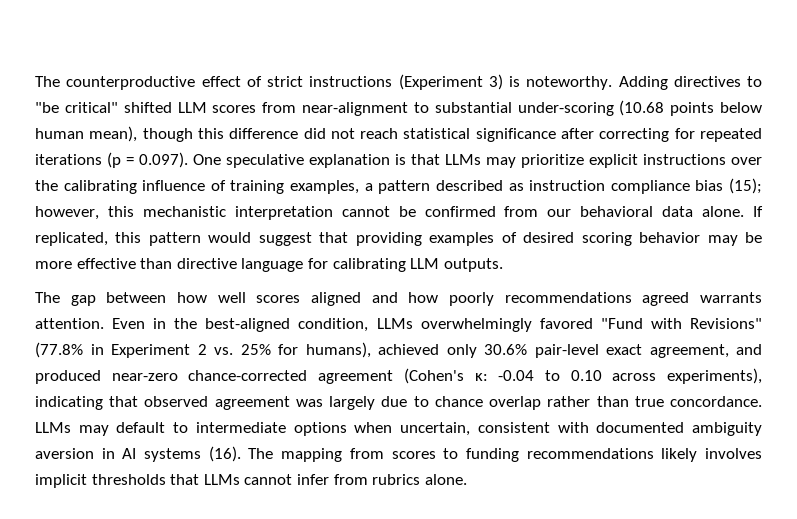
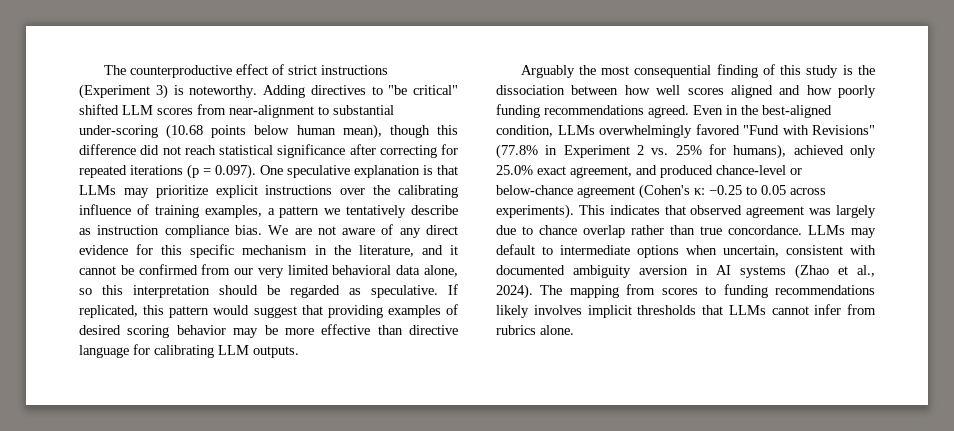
[435,178,762,194] [35,206,333,220] described as instruction compliance bias (15); however, this mechanistic interpretation -> [324,205,458,218] [79,224,459,238] [79,244,458,258] we tentatively describe as instruction compliance bias. We are not aware of any direct evidence for this specific mechanism in the literature, and it
[580,206,745,217] behavioral data alone. -> [257,265,458,278] [79,285,438,298] very limited behavioral data alone, so this interpretation should be regarded as speculative.
[35,292,96,306] The gap -> [520,64,876,78] [496,85,565,95] Arguably the most consequential finding of this study is the dissociation
[504,292,762,306] [35,318,104,329] recommendations agreed warrants attention. -> [496,104,689,118] funding recommendations agreed.
[484,344,599,358] 30.6% pair-level -> [496,165,533,175] 25.0%
[111,368,762,384] [35,396,103,410] near-zero chance-corrected agreement (Cohen's κ: -0.04 to 0.10 across experiments), indicating -> [716,165,802,175] [496,184,826,199] [496,204,660,219] chance-level or below-chance agreement (Cohen's κ: −0.25 to 0.05 across experiments). This indicates
[208,446,241,462] (16). -> [795,264,875,279] [496,284,533,299] (Zhao et al., 2024).

